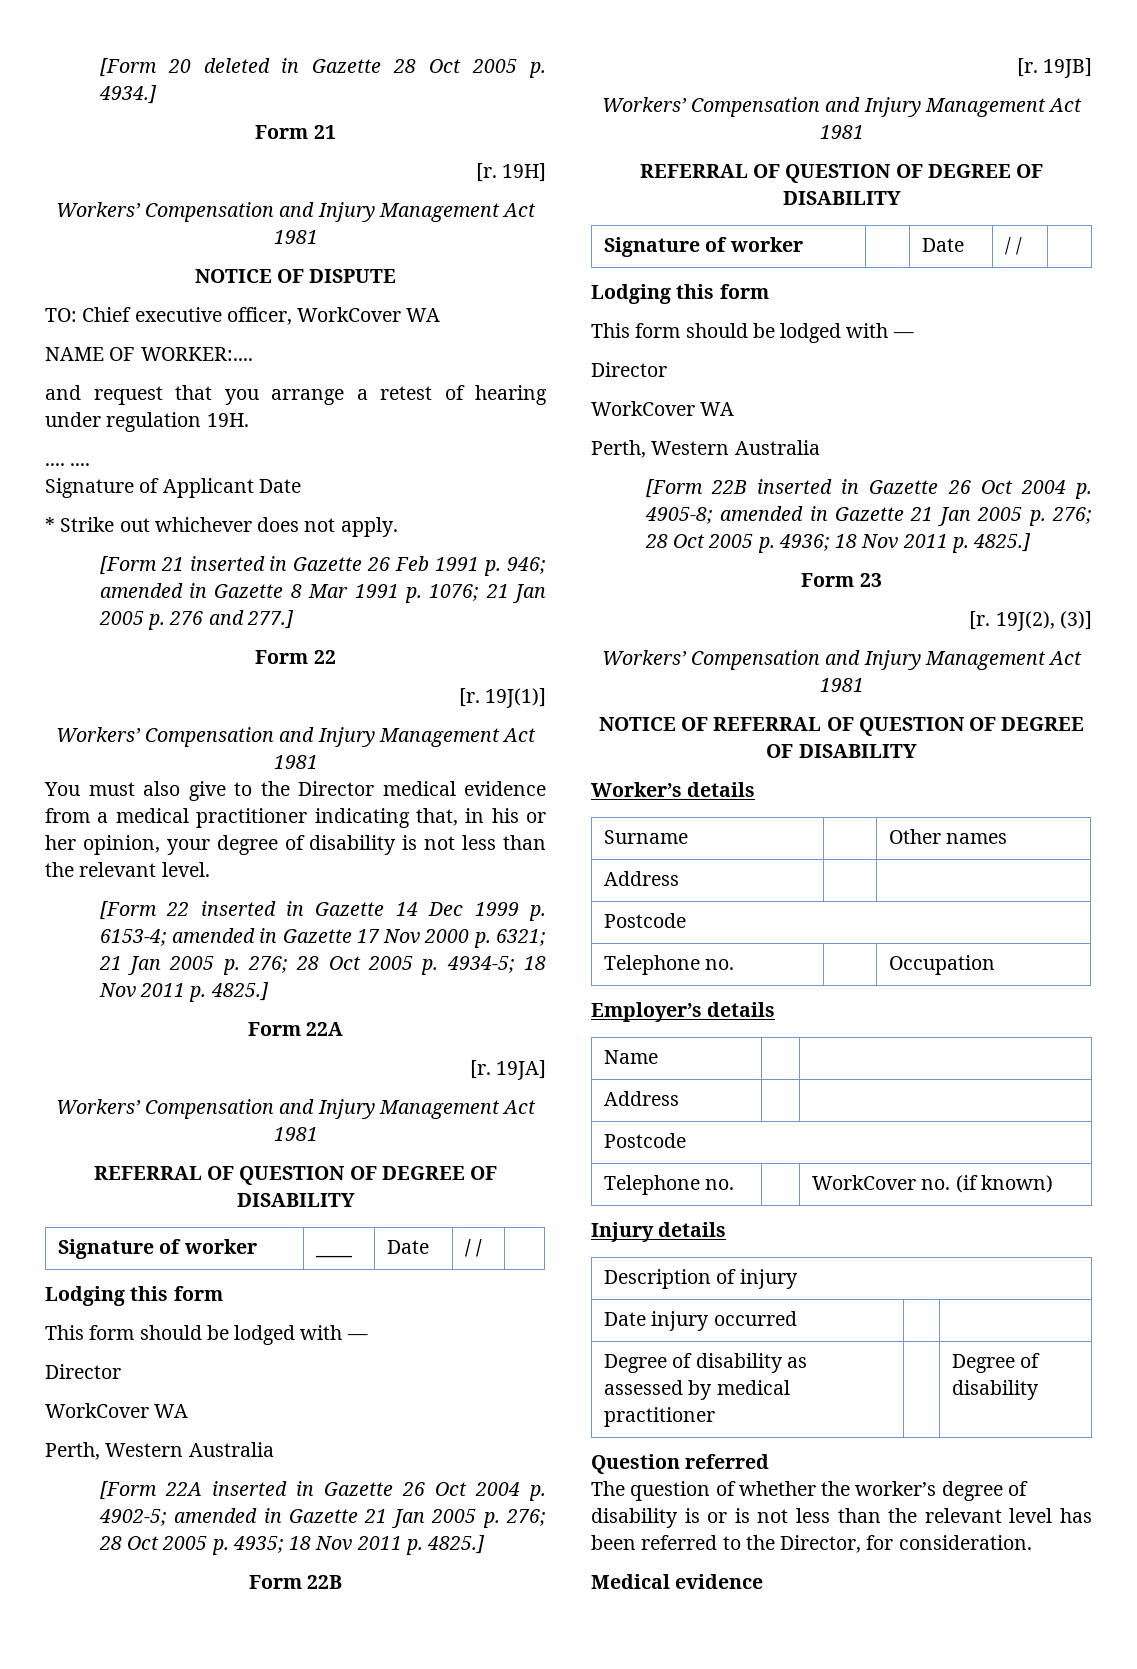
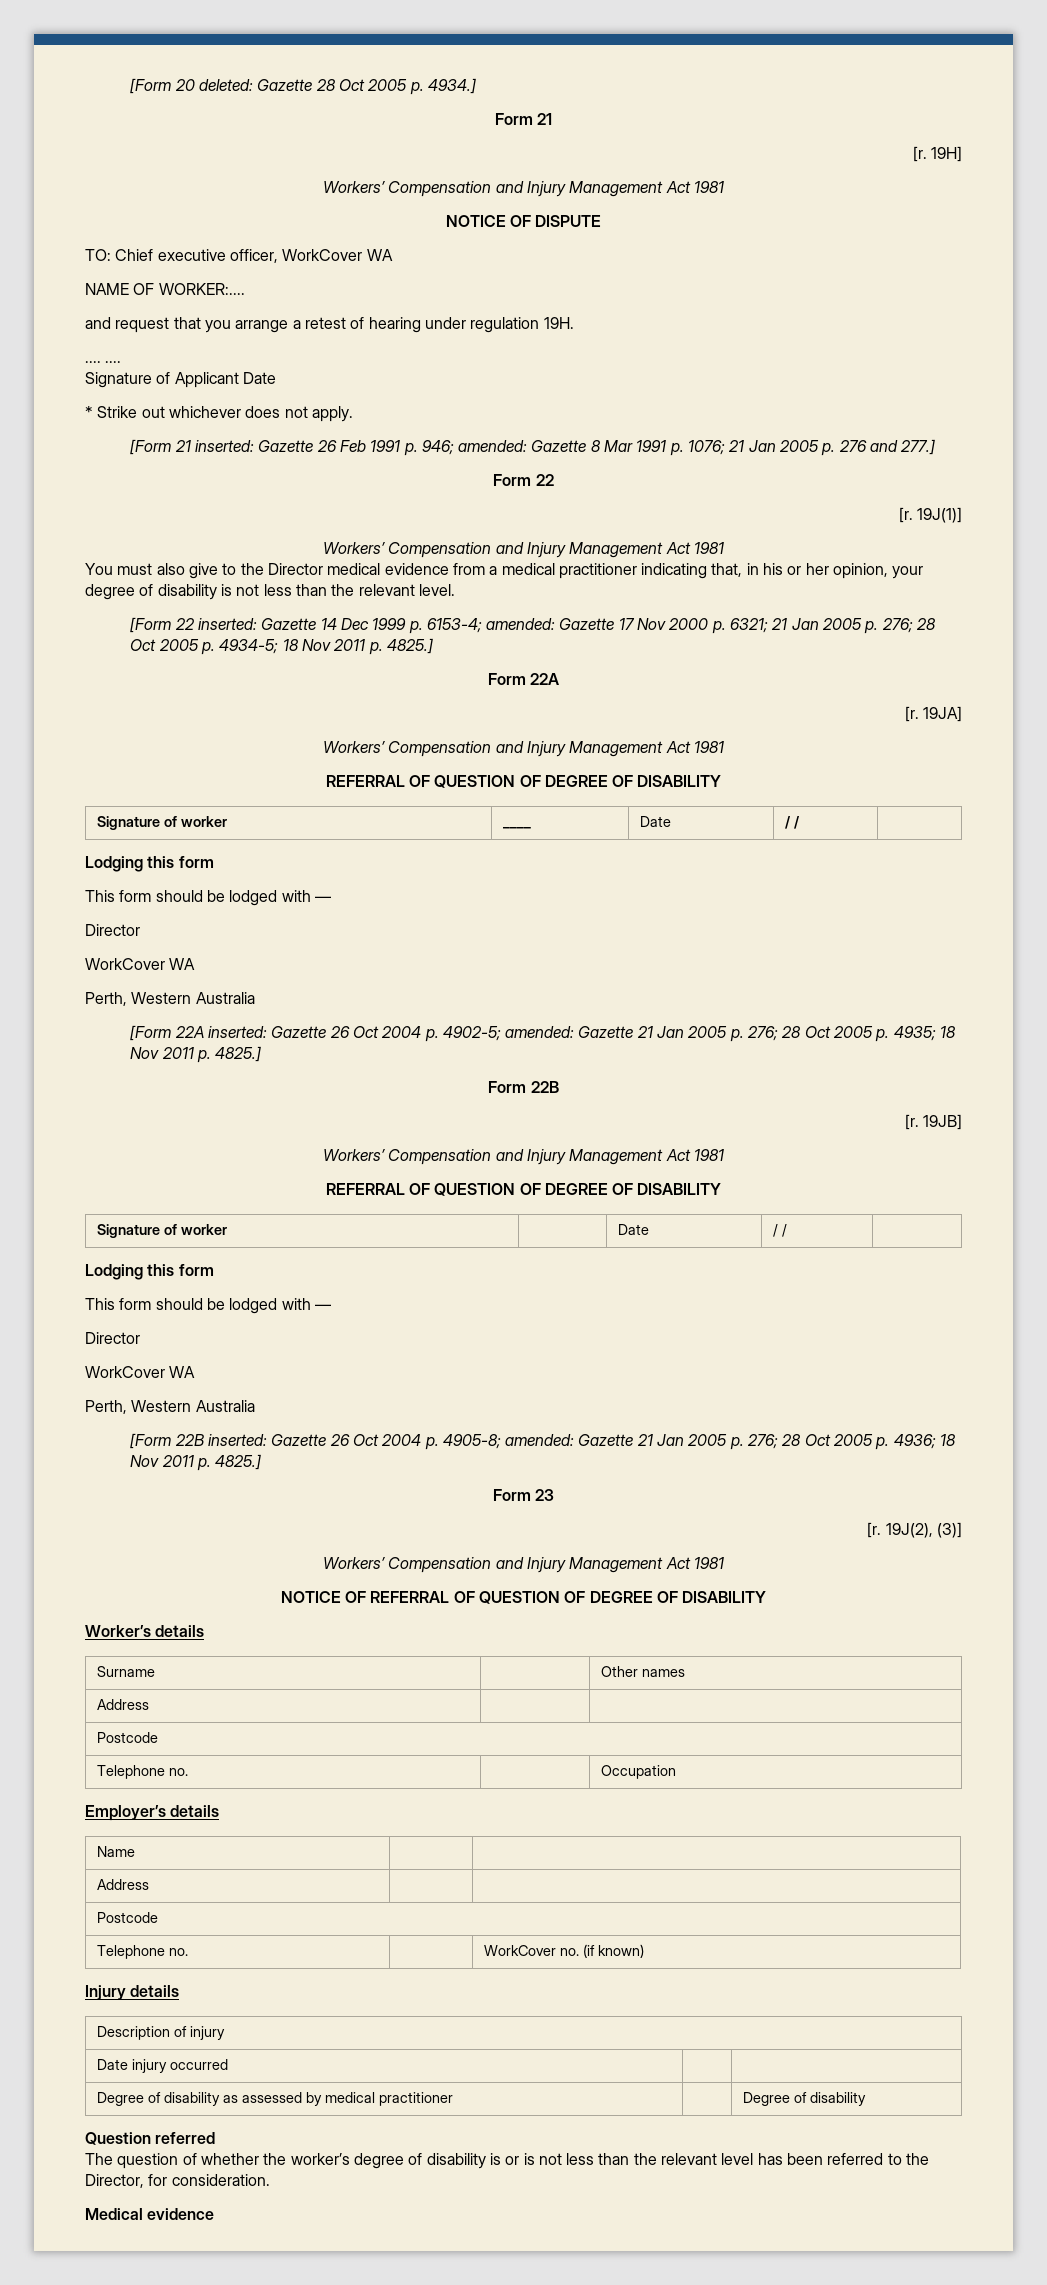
[203,58,300,73] deleted in -> [198,79,253,91] deleted:
[189,556,288,571] inserted in -> [194,440,254,452] inserted:
[99,583,208,598] amended in -> [458,440,528,452] amended:
[200,901,304,916] inserted in -> [197,618,257,630] inserted:
[172,928,278,943] amended in -> [486,618,556,630] amended:
[211,1481,314,1496] inserted in -> [207,1026,267,1038] inserted:
[174,1508,282,1523] amended in -> [505,1026,575,1038] amended:
[757,479,860,494] inserted in -> [207,1434,267,1446] inserted:
[720,506,828,521] amended in -> [505,1434,575,1446] amended:

